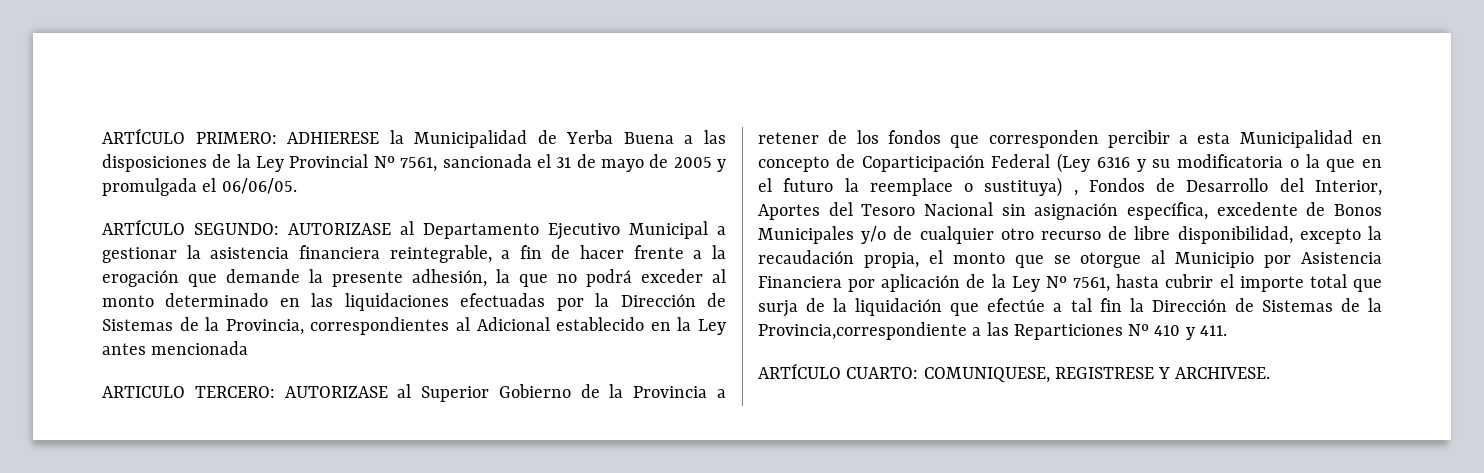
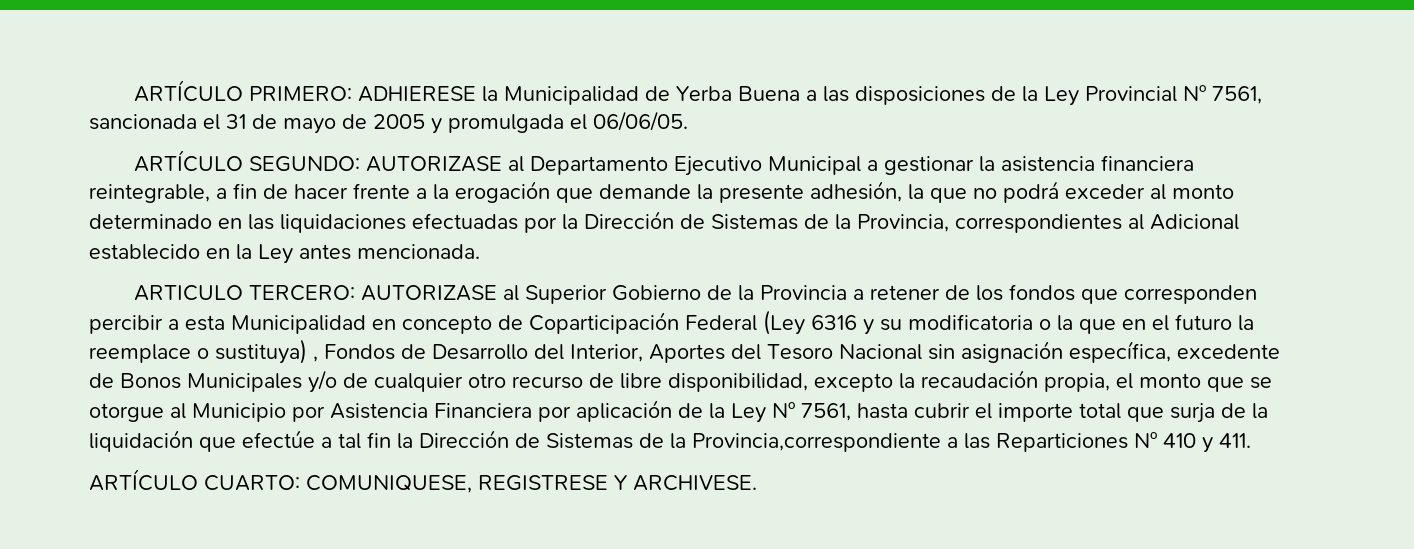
[151,341,249,355] mencionada -> [357,244,480,259] mencionada.

